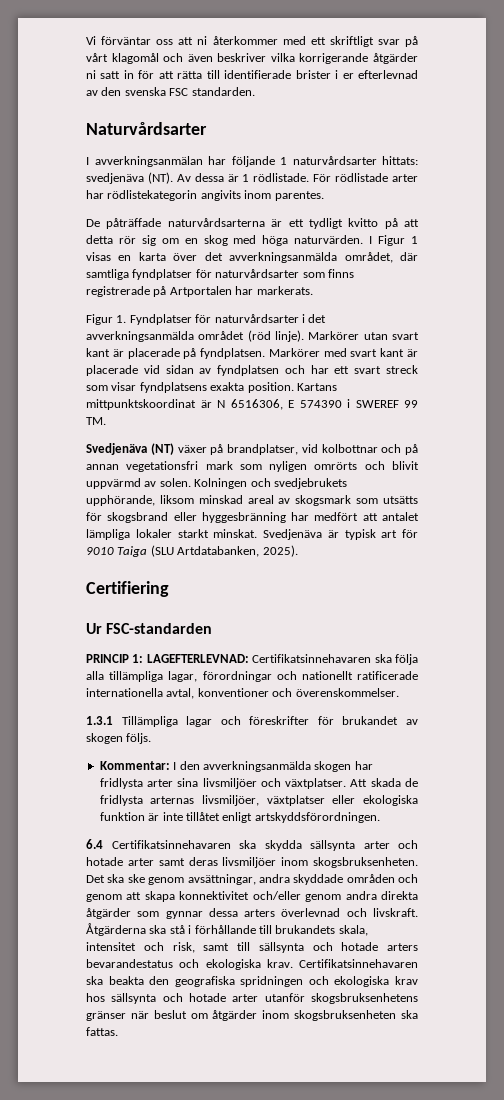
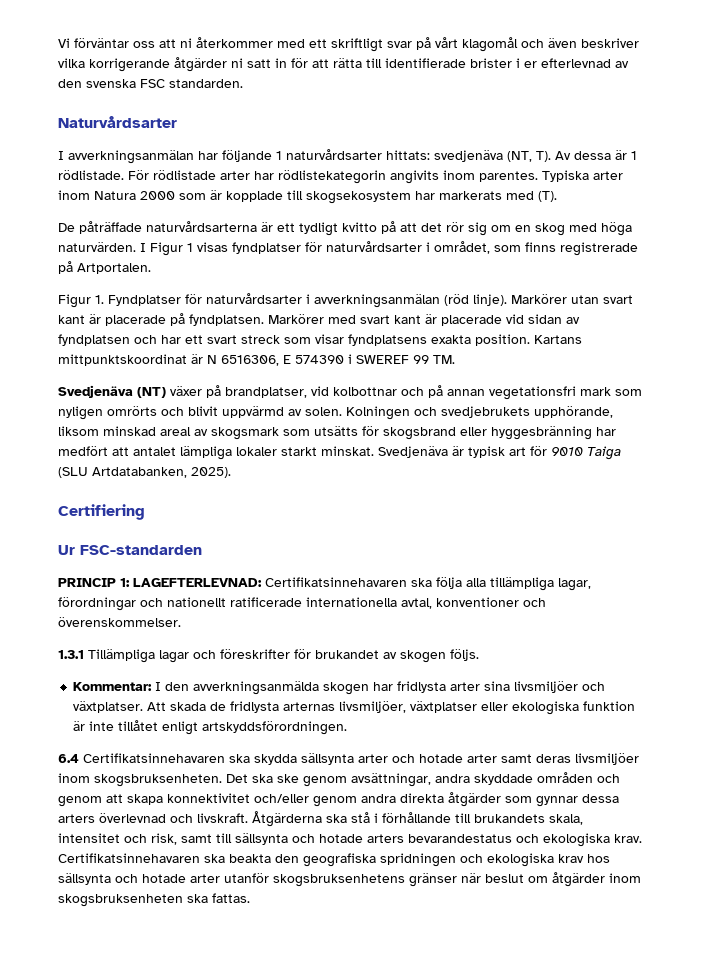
[147,172,173,184] (NT). -> [507,151,551,162] (NT, T).
(324, 196) none -> [542,170,623,182] [58,190,557,204] Typiska arter inom Natura 2000 som är kopplade till skogsekosystem har markerats med (T).
[86,235,113,244] detta -> [421,223,442,232] det
[118,252,418,263] [86,269,129,280] en karta över det avverkningsanmälda området, där samtliga -> (228, 247) none
(300, 273) none -> [426,241,490,254] i området,
[169,286,313,297] Artportalen har markerats. -> [77,263,151,274] Artportalen.
[308,314,327,323] [86,331,245,342] det avverkningsanmälda området -> [314,294,440,308] avverkningsanmälan

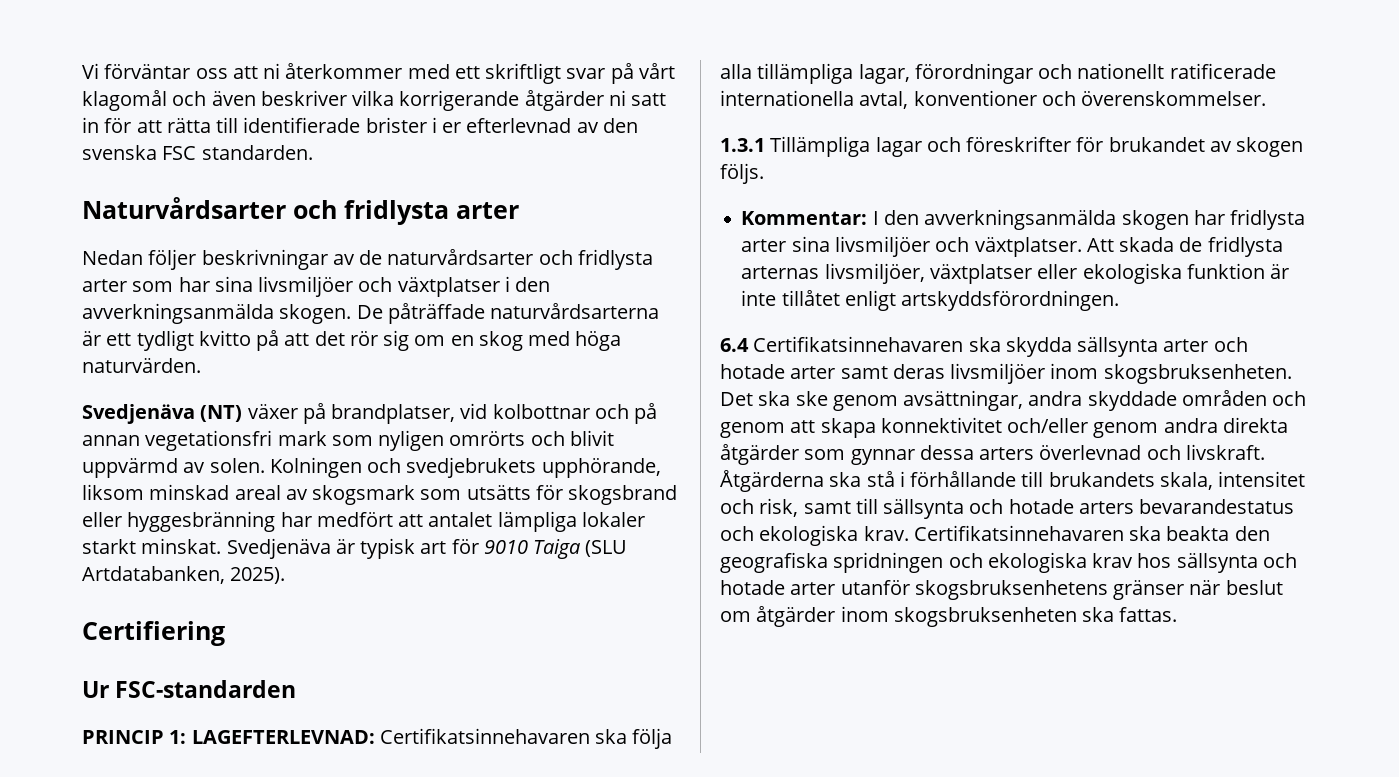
[58,149,637,164] [58,170,623,184] [58,190,557,204] // I avverkningsanmälan har följande 1 naturvårdsarter hittats: svedjenäva (NT, T). Av dessa är 1 rödlistade. För rödlistade arter har rödlistekategorin angivits inom parentes. Typiska arter inom Natura 2000 som är kopplade till skogsekosystem har markerats med (T). // -> [293,200,519,225] [82,249,653,270] [82,276,551,297] [82,303,352,324] och fridlysta arter // Nedan följer beskrivningar av de naturvårdsarter och fridlysta arter som har sina livsmiljöer och växtplatser i den avverkningsanmälda skogen.
[140,241,638,256] [58,261,151,274] [58,293,633,308] [58,313,580,326] [58,334,582,346] [58,354,455,366] I Figur 1 visas fyndplatser för naturvårdsarter i området, som finns registrerade på Artportalen. // Figur 1. Fyndplatser för naturvårdsarter i avverkningsanmälan (röd linje). Markörer utan svart kant är placerade på fyndplatsen. Markörer med svart kant är placerade vid sidan av fyndplatsen och har ett svart streck som visar fyndplatsens exakta position. Kartans mittpunktskoordinat är N 6516306, E 574390 i SWEREF 99 TM. -> (201, 365) none

